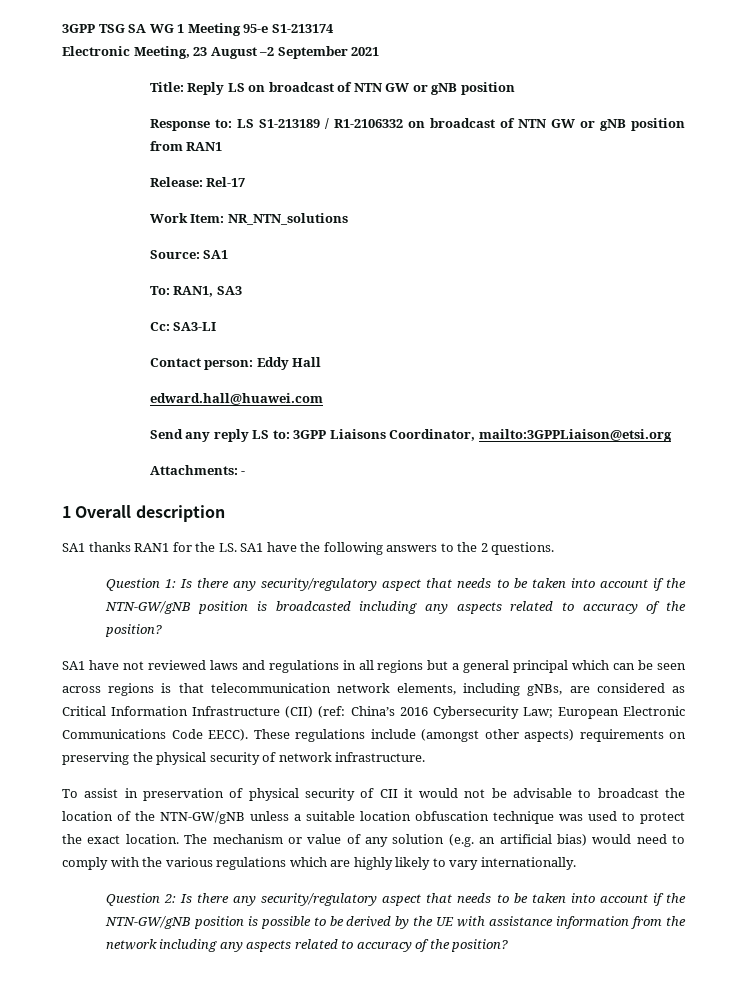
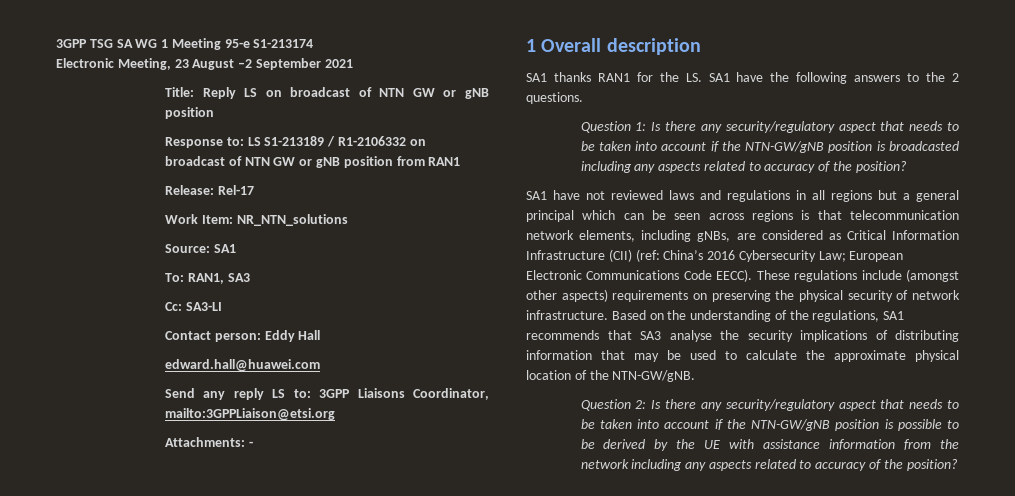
[62,788,685,801] [62,811,685,824] [62,834,685,847] [62,857,576,870] // To assist in preservation of physical security of CII it would not be advisable to broadcast the location of the NTN-GW/gNB unless a suitable location obfuscation technique was used to protect the exact location. The mechanism or value of any solution (e.g. an artificial bias) would need to comply with the various regulations which are highly likely to vary internationally. -> [611,310,905,322] [526,330,959,342] [526,350,959,362] [526,370,696,382] Based on the understanding of the regulations, SA1 recommends that SA3 analyse the security implications of distributing information that may be used to calculate the approximate physical location of the NTN-GW/gNB.

